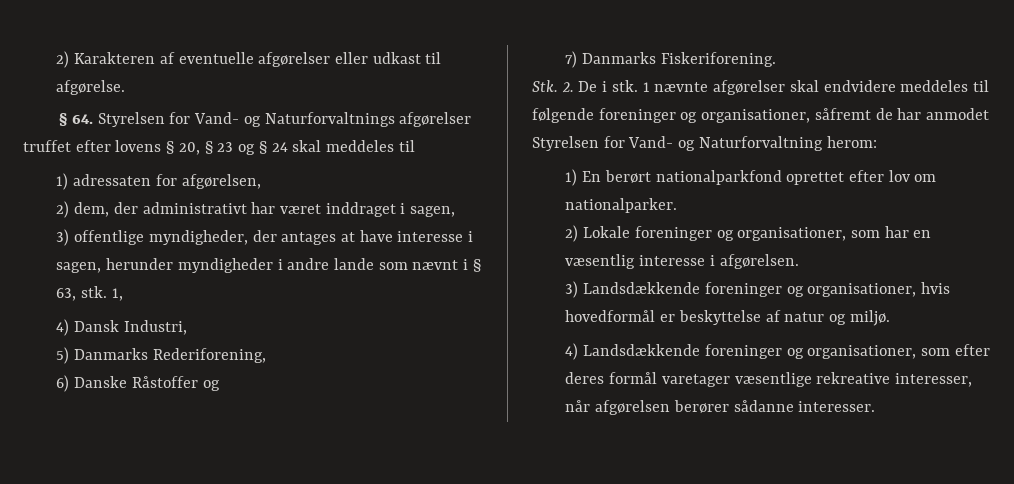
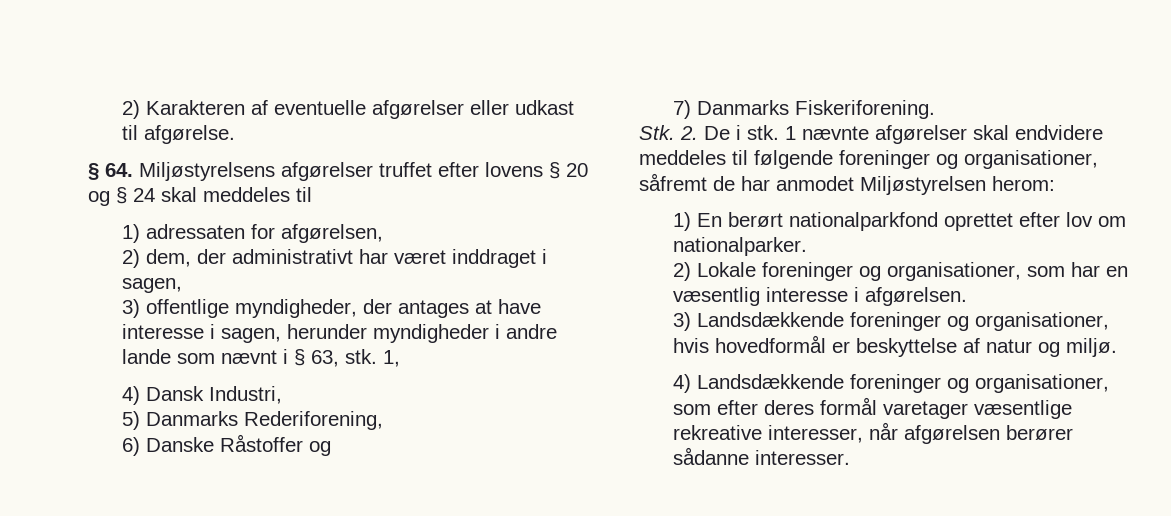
[97,112,395,127] Styrelsen for Vand- og Naturforvaltnings -> [139,162,275,181] Miljøstyrelsens
[178,141,234,155] 20, § 23 -> [566,163,588,177] 20
[532,136,823,151] Styrelsen for Vand- og Naturforvaltning -> [860,176,986,195] Miljøstyrelsen

